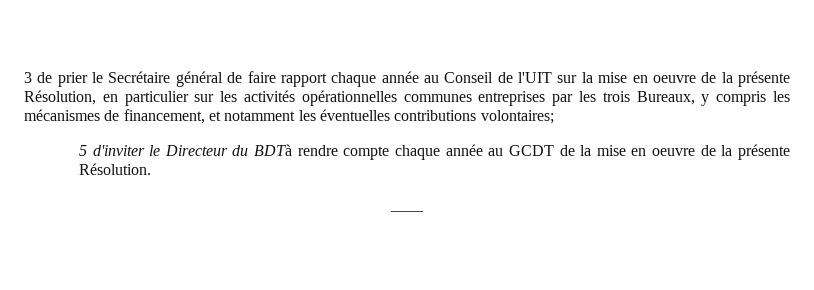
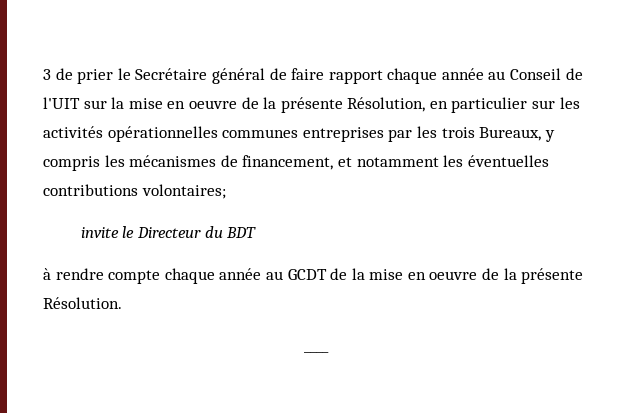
[78,145,145,156] 5 d'inviter -> [80,227,119,238] invite
[254,144,293,156] BDTà -> [226,227,257,238] [43,268,51,280] BDT // à

